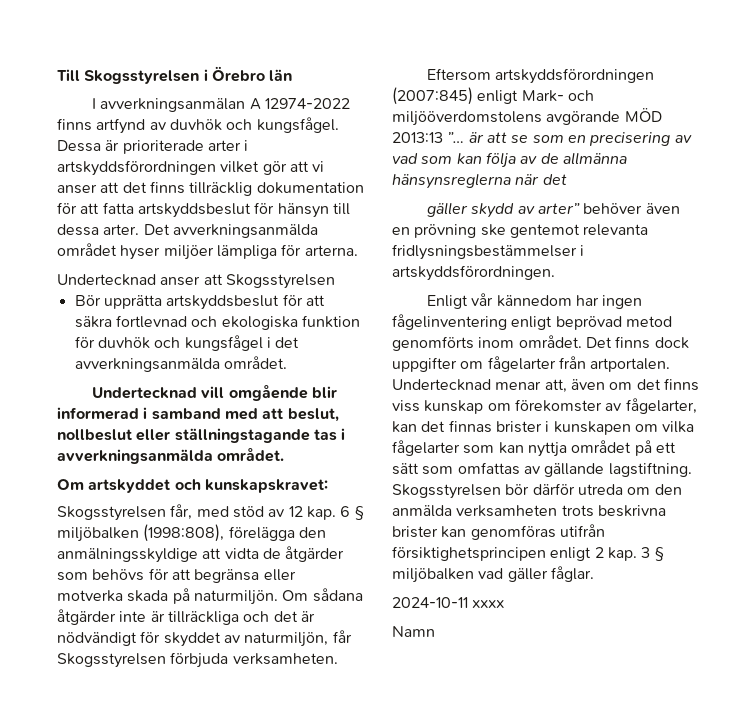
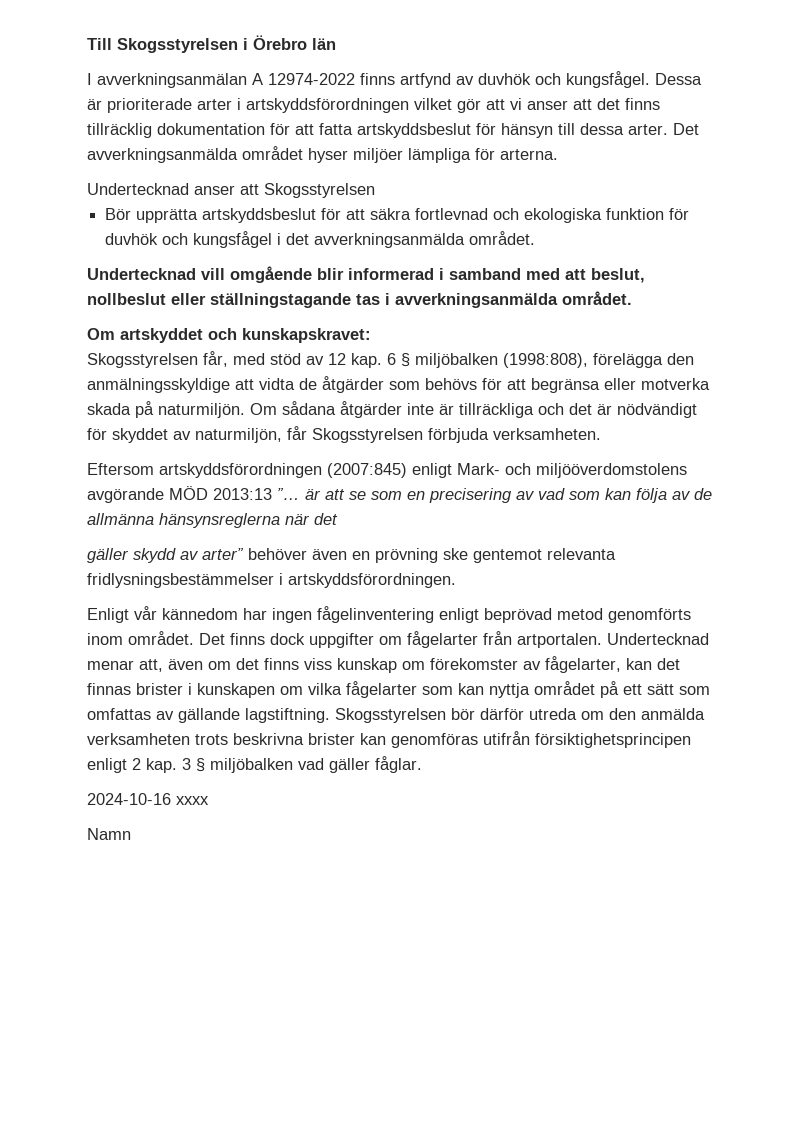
[392,597,468,608] 2024-10-11 -> [87,793,171,805] 2024-10-16

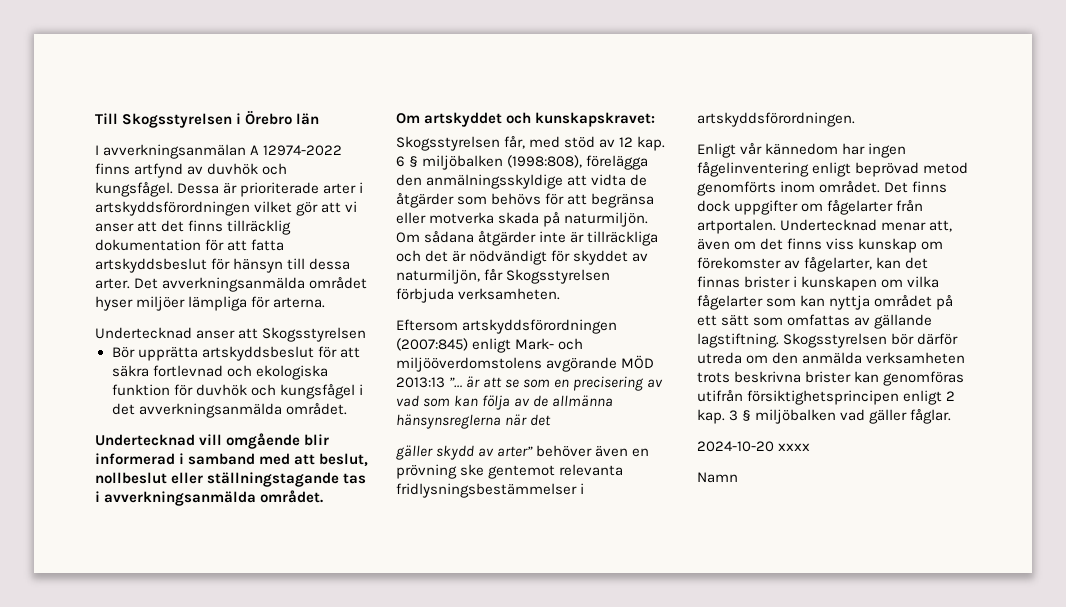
[87,793,171,805] 2024-10-16 -> [697,441,774,452] 2024-10-20

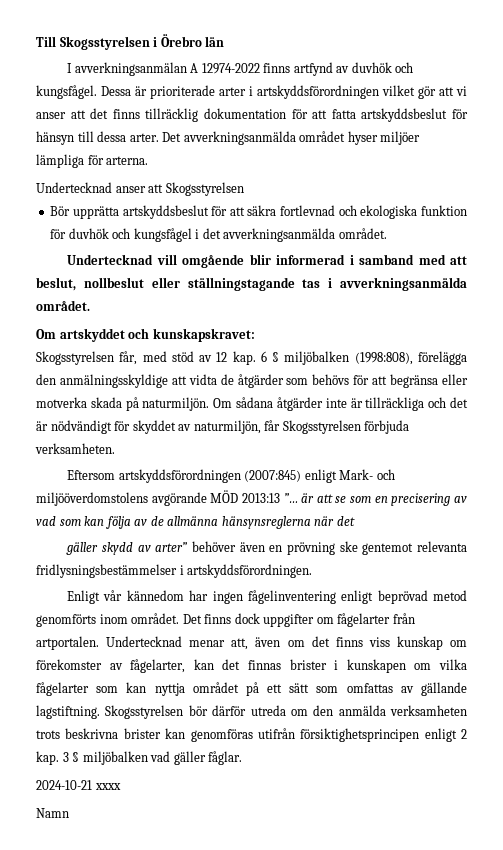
[697,441,774,452] 2024-10-20 -> [36,780,92,790] 2024-10-21

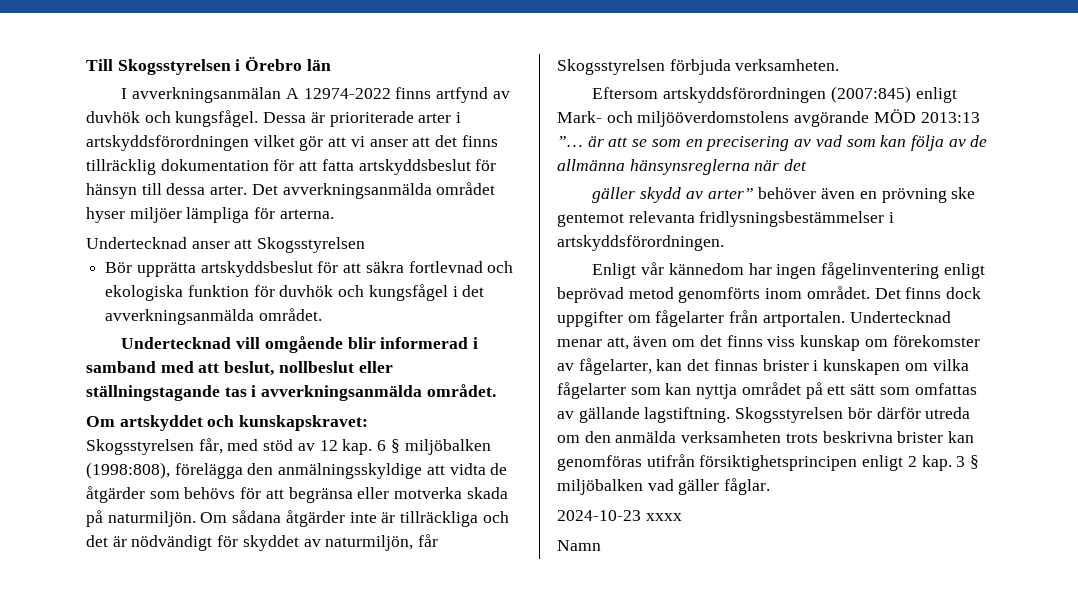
[36,780,92,790] 2024-10-21 -> [557,510,641,521] 2024-10-23

